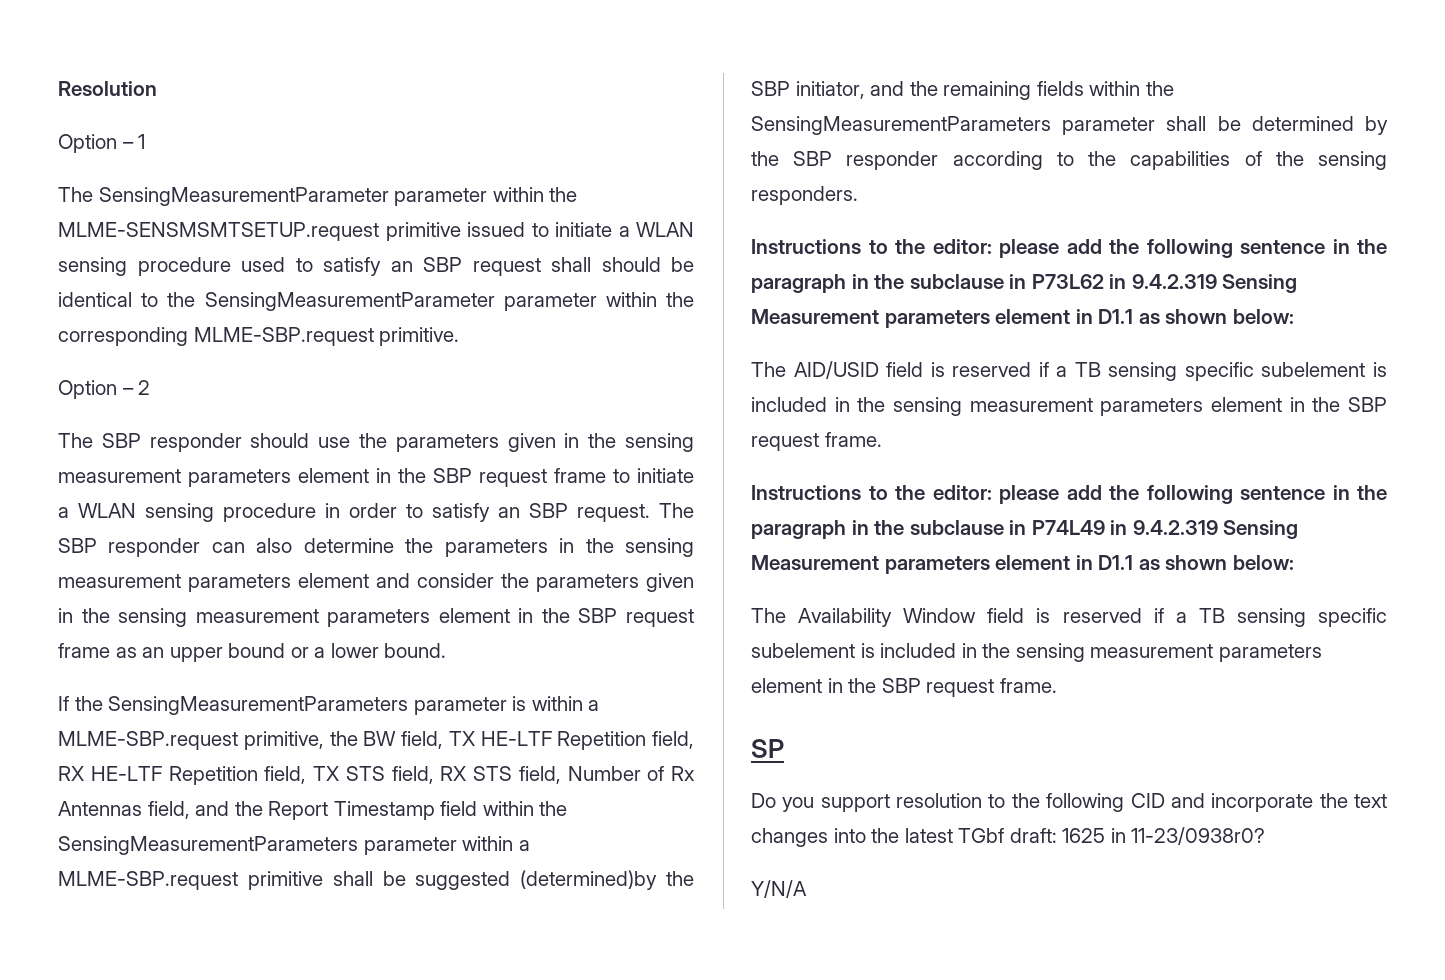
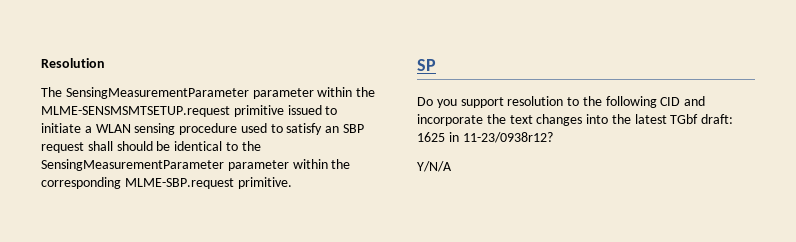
[58,134,146,153] // Option – 1 -> (105, 63) none
[58,380,151,399] [58,433,694,452] [58,468,694,487] [58,503,694,522] [58,538,695,557] [58,573,694,592] [58,608,694,627] [58,643,447,662] [58,696,600,715] [58,731,694,750] [58,766,695,785] [58,801,568,820] [58,836,530,855] [58,870,694,890] [751,81,1174,100] [751,116,1388,135] [751,151,1387,170] [751,186,858,205] [751,239,1387,258] [751,274,1298,293] [751,309,1294,328] [751,361,1387,381] [751,397,1387,416] [751,432,882,451] [751,485,1387,504] [751,520,1299,539] [751,555,1294,574] [751,608,1387,627] [751,643,1322,662] [751,678,1057,697] // Option – 2 // The SBP responder should use the parameters given in the sensing measurement parameters element in the SBP request frame to initiate a WLAN sensing procedure in order to satisfy an SBP request. The SBP responder can also determine the parameters in the sensing measurement parameters element and consider the parameters given in the sensing measurement parameters element in the SBP request frame as an upper bound or a lower bound. // If the SensingMeasurementParameters parameter is within a MLME-SBP.request primitive, the BW field, TX HE-LTF Repetition field, RX HE-LTF Repetition field, TX STS field, RX STS field, Number of Rx Antennas field, and the Report Timestamp field within the SensingMeasurementParameters parameter within a MLME-SBP.request primitive shall be suggested (determined)by the SBP initiator, and the remaining fields within the SensingMeasurementParameters parameter shall be determined by the SBP responder according to the capabilities of the sensing responders. // Instructions to the editor: please add the following sentence in the paragraph in the subclause in P73L62 in 9.4.2.319 Sensing Measurement parameters element in D1.1 as shown below: // The AID/USID field is reserved if a TB sensing specific subelement is included in the sensing measurement parameters element in the SBP request frame. // Instructions to the editor: please add the following sentence in the paragraph in the subclause in P74L49 in 9.4.2.319 Sensing Measurement parameters element in D1.1 as shown below: // The Availability Window field is reserved if a TB sensing specific subelement is included in the sensing measurement parameters element in the SBP request frame. -> (292, 183) none
[1131,827,1266,845] 11-23/0938r0? -> [462,132,553,143] 11-23/0938r12?

